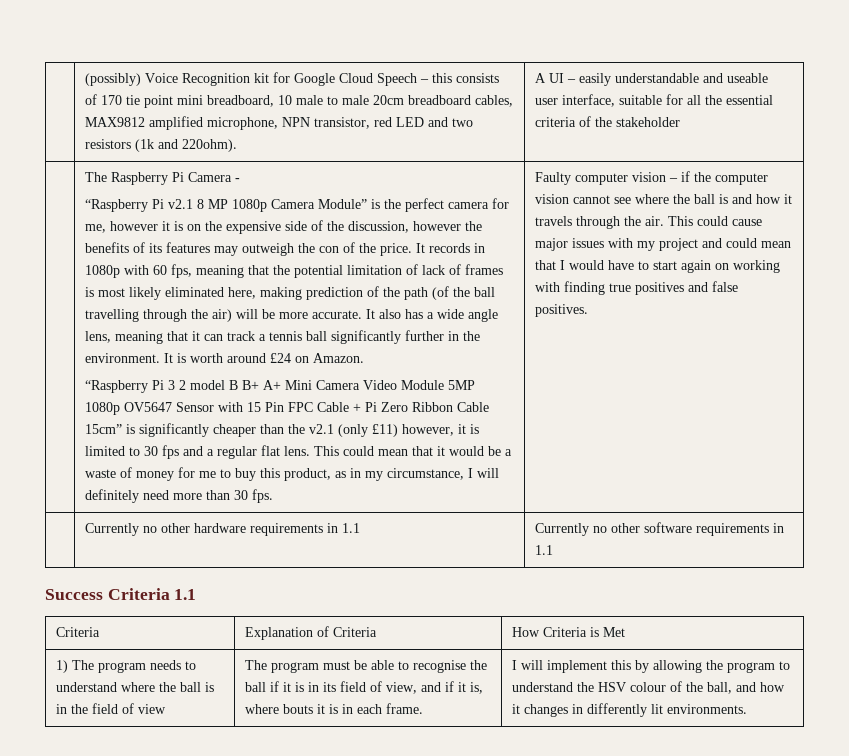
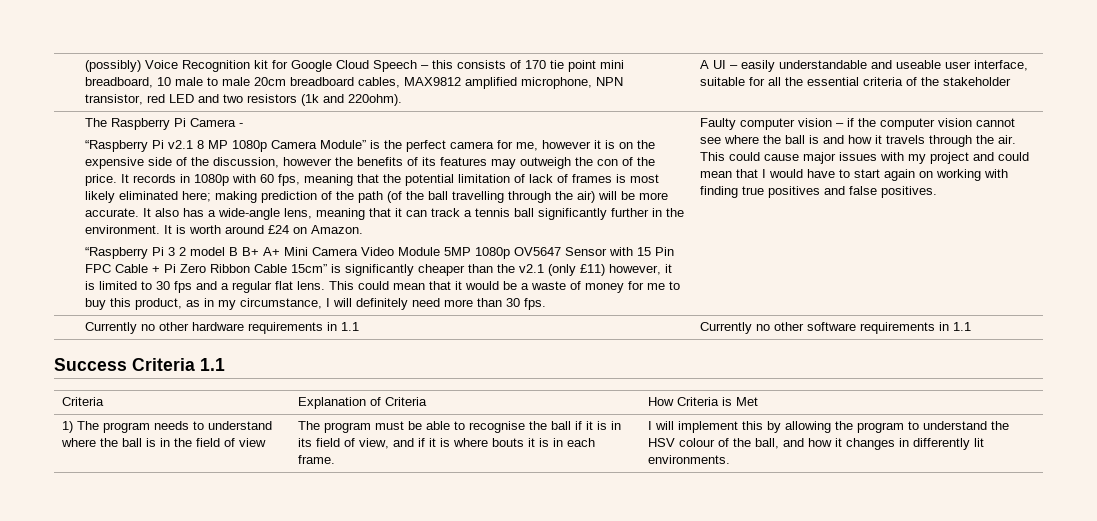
[228,287,257,299] here, -> [182,191,212,202] here;
[437,309,499,322] wide angle -> [218,208,281,220] wide-angle
[470,682,484,694] is, -> [440,438,451,447] is

